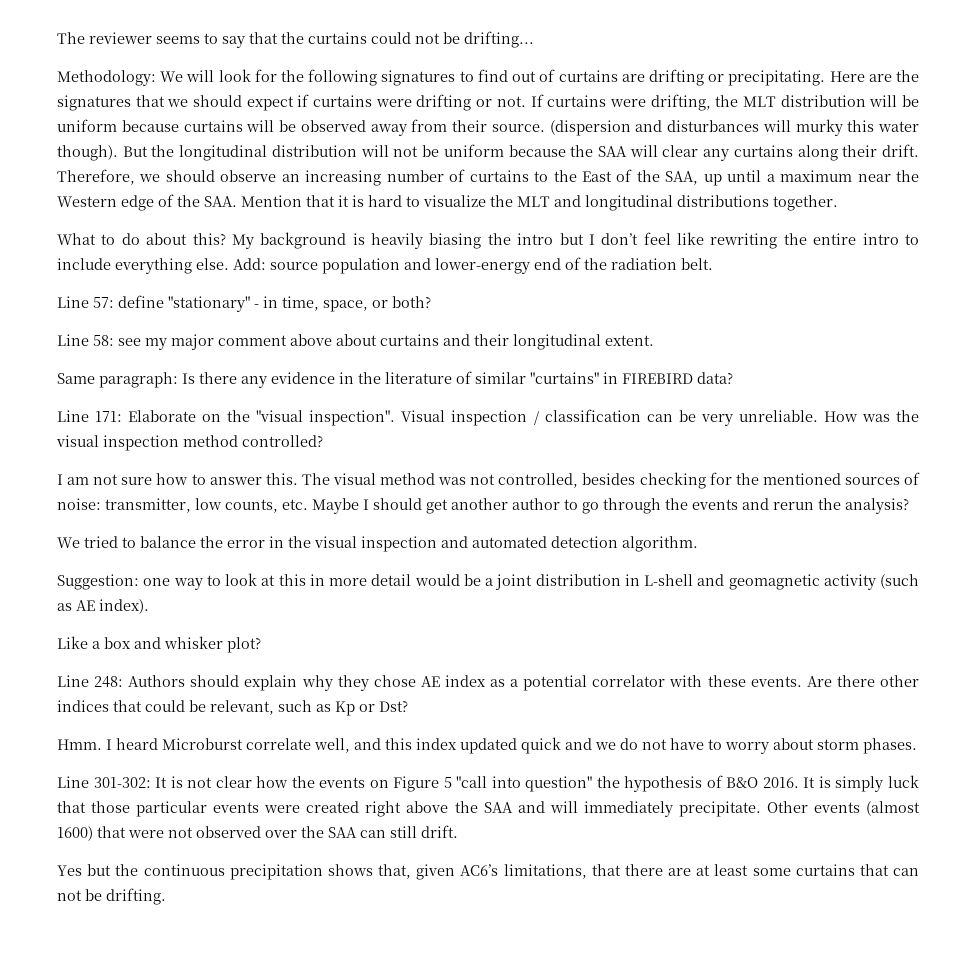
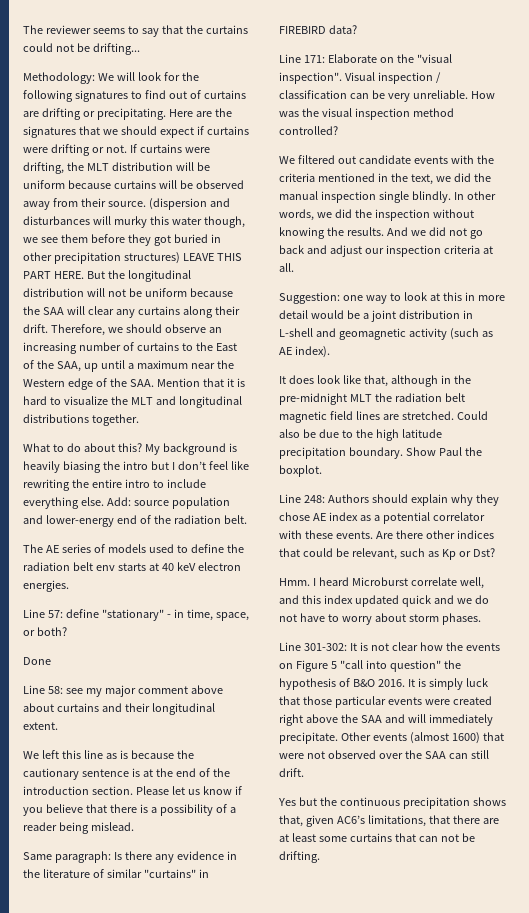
[57,145,118,161] though). -> [203,216,245,228] [23,234,221,246] [23,252,242,264] [23,271,84,279] though, we see them before they got buried in other precipitation structures) LEAVE THIS PART HERE.
(713, 264) none -> [23,544,244,553] [23,562,241,571] [23,580,69,592] // The AE series of models used to define the radiation belt env starts at 40 keV electron energies.
(431, 302) none -> [23,657,51,665] // Done
(654, 340) none -> [23,750,194,759] [23,768,230,780] [23,786,242,795] [23,804,236,816] [23,822,134,834] // We left this line as is because the cautionary sentence is at the end of the introduction section. Please let us know if you believe that there is a possibility of a reader being mislead.
[57,472,921,489] [57,498,909,514] [57,536,698,552] I am not sure how to answer this. The visual method was not controlled, besides checking for the mentioned sources of noise: transmitter, low counts, etc. Maybe I should get another author to go through the events and rerun the analysis? // We tried to balance the error in the visual inspection and automated detection algorithm. -> [279,155,494,164] [279,173,491,185] [279,191,496,203] [279,209,474,221] [279,227,483,239] [279,245,493,257] [279,263,294,272] We filtered out candidate events with the criteria mentioned in the text, we did the manual inspection single blindly. In other words, we did the inspection without knowing the results. And we did not go back and adjust our inspection criteria at all.
[57,636,261,653] Like a box and whisker plot? -> [279,375,471,387] [279,393,465,405] [279,411,488,423] [279,429,442,441] [279,447,482,459] [279,465,322,477] It does look like that, although in the pre-midnight MLT the radiation belt magnetic field lines are stretched. Could also be due to the high latitude precipitation boundary. Show Paul the boxplot.

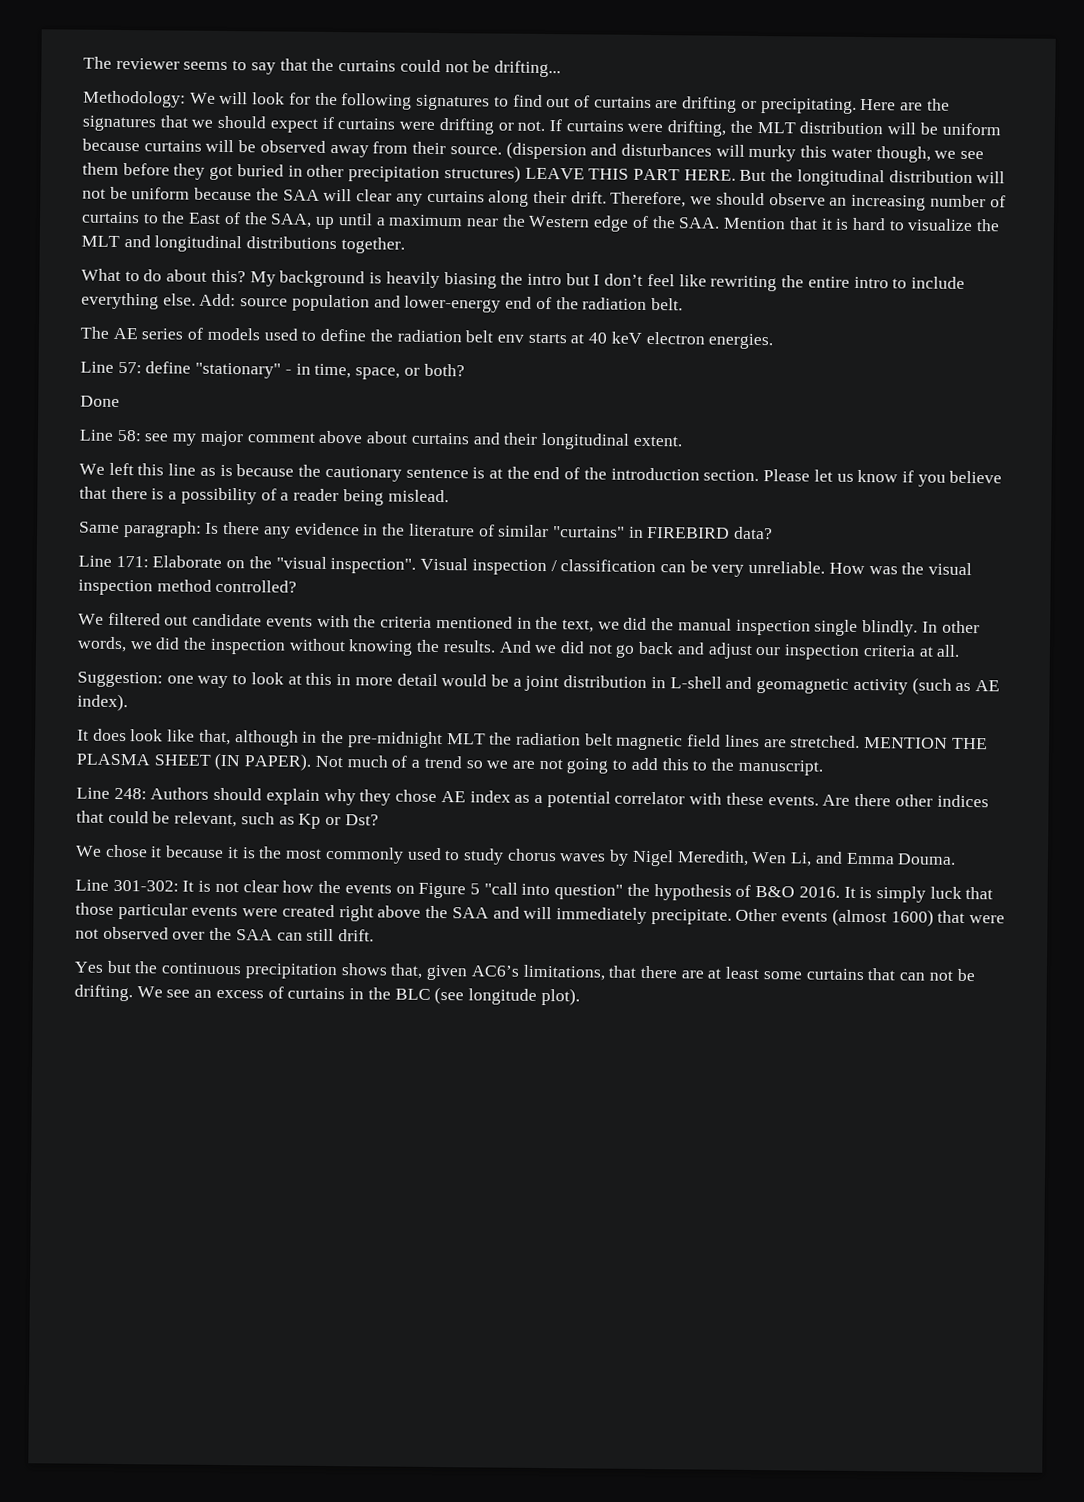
[456,411,488,420] [279,429,442,441] [279,447,482,459] [279,465,322,477] Could also be due to the high latitude precipitation boundary. Show Paul the boxplot. -> [864,737,988,750] [76,752,823,776] MENTION THE PLASMA SHEET (IN PAPER). Not much of a trend so we are not going to add this to the manuscript.
[279,577,484,589] [279,595,489,607] [279,613,481,625] Hmm. I heard Microburst correlate well, and this index updated quick and we do not have to worry about storm phases. -> [75,844,957,867] We chose it because it is the most commonly used to study chorus waves by Nigel Meredith, Wen Li, and Emma Douma.
(320, 857) none -> [136,986,580,1006] We see an excess of curtains in the BLC (see longitude plot).

